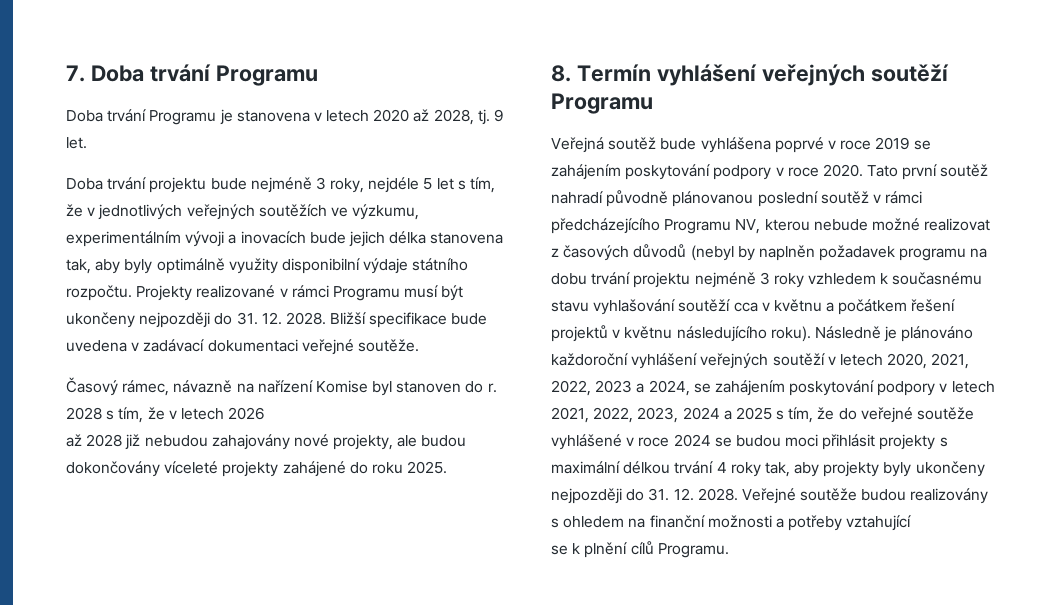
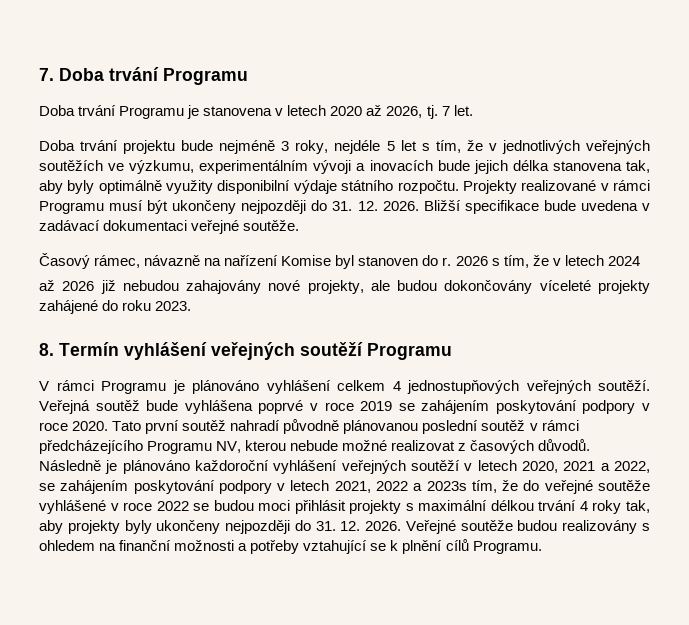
[433,109,505,125] 2028, tj. 9 -> [386,105,450,119] 2026, tj. 7
[285,312,326,325] 2028. -> [382,201,419,211] 2026.
[66,407,102,420] 2028 -> [455,256,488,266] 2026
[228,407,266,420] [66,434,123,447] 2026 // až 2028 -> [607,256,640,266] [39,280,95,291] 2024 // až 2026
[407,461,448,474] 2025. -> [155,301,192,311] 2023.
(653, 103) none -> [39,380,650,394] V rámci Programu je plánováno vyhlášení celkem 4 jednostupňových veřejných soutěží.
[633,244,988,261] [551,272,983,288] [551,299,956,315] [551,325,811,342] důvodů (nebyl by naplněn požadavek programu na dobu trvání projektu nejméně 3 roky vzhledem k současnému stavu vyhlašování soutěží cca v květnu a počátkem řešení projektů v květnu následujícího roku). -> [538,439,591,451] důvodů.
[931,353,970,369] [551,380,690,396] 2021, 2022, 2023 a 2024, -> [563,461,651,473] 2021 a 2022,
[593,407,785,423] 2022, 2023, 2024 a 2025 s -> [376,481,467,491] 2022 a 2023s
[673,434,711,447] 2024 -> [156,501,189,511] 2022
[697,488,738,501] 2028. -> [365,521,402,531] 2026.
(912, 523) // -> (368, 547) none

